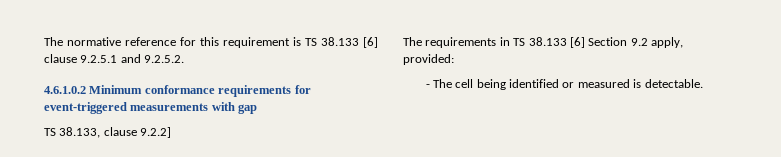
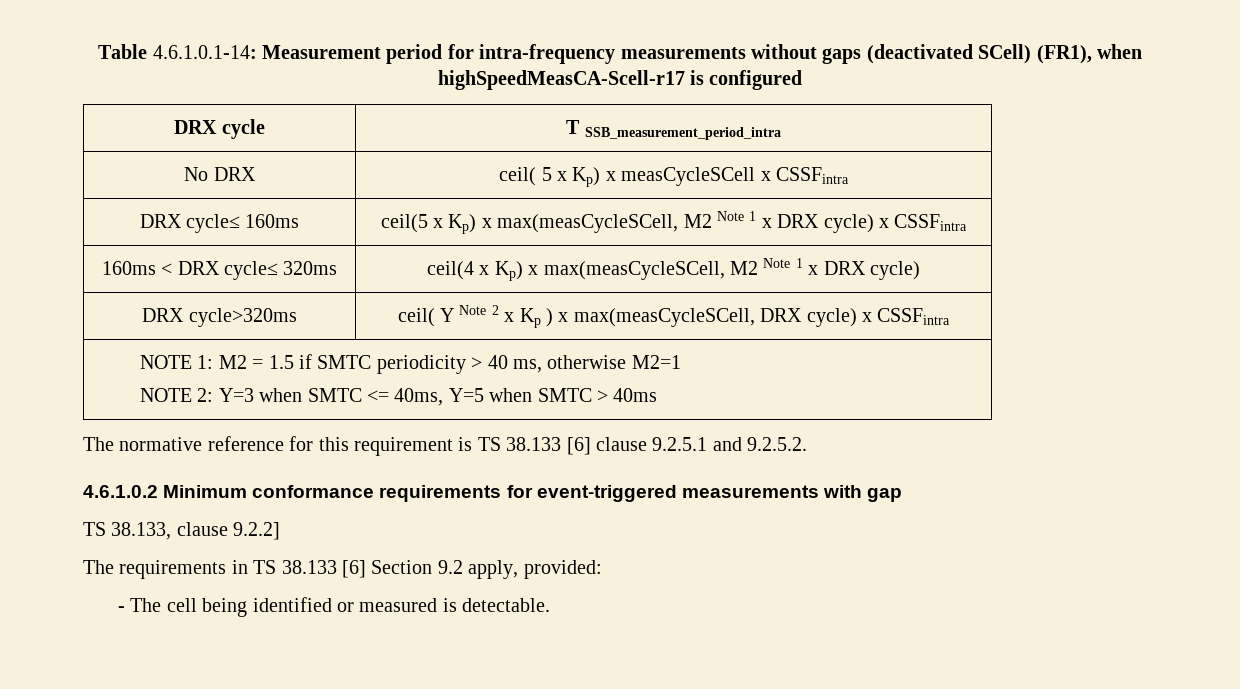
(44, 41) none -> [98,44,1142,64] [437,70,803,90] [174,119,265,139] [566,120,781,140] [184,167,256,181] [499,167,849,187] [139,214,300,233] [380,211,968,234] [101,261,338,280] [427,258,920,281] [142,308,297,327] [397,305,951,328] [139,354,681,374] [139,388,658,406] Table 4.6.1.0.1-14: Measurement period for intra-frequency measurements without gaps (deactivated SCell) (FR1), when highSpeedMeasCA-Scell-r17 is configured // DRX cycle | T SSB_measurement_period_intra // No DRX | ceil( 5 x Kp) x measCycleSCell x CSSFintra // DRX cycle≤ 160ms | ceil(5 x Kp) x max(measCycleSCell, M2 Note 1 x DRX cycle) x CSSFintra // 160ms < DRX cycle≤ 320ms | ceil(4 x Kp) x max(measCycleSCell, M2 Note 1 x DRX cycle) // DRX cycle>320ms | ceil( Y Note 2 x Kp ) x max(measCycleSCell, DRX cycle) x CSSFintra // NOTE 1: M2 = 1.5 if SMTC periodicity > 40 ms, otherwise M2=1 // NOTE 2: Y=3 when SMTC <= 40ms, Y=5 when SMTC > 40ms //

